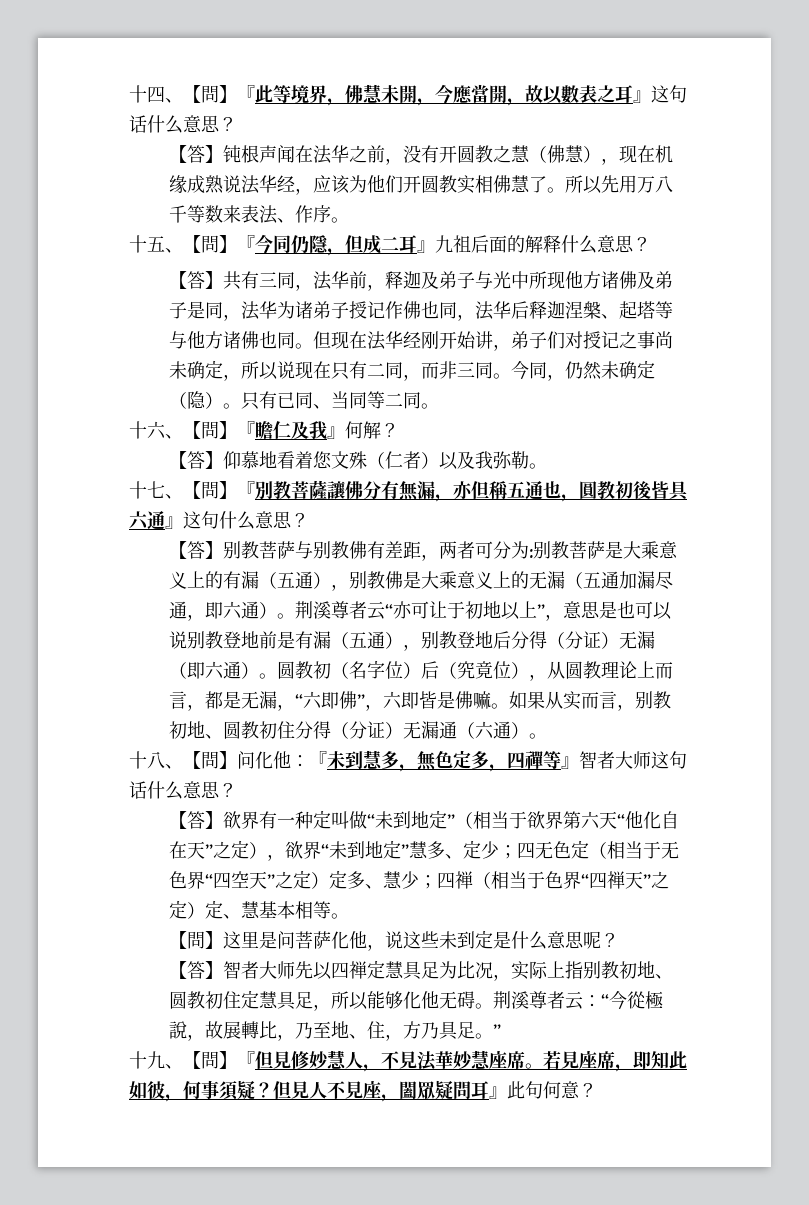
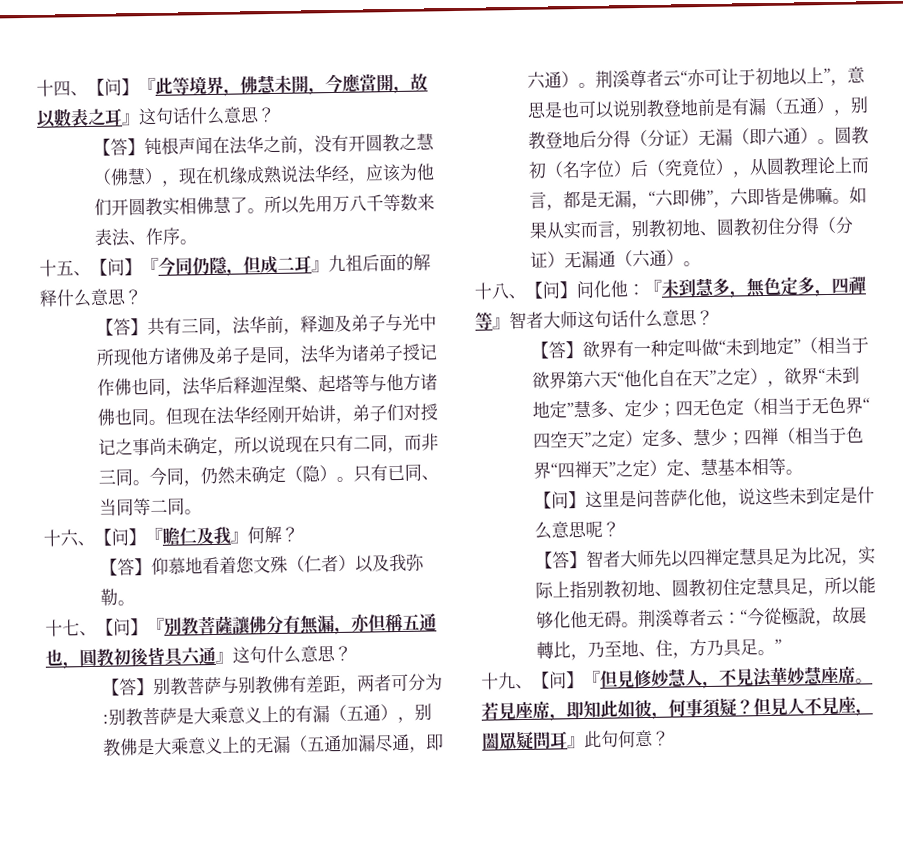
[201,85,219,103] 問 -> [104,78,122,96] 问
[201,235,219,253] 問 -> [107,258,125,276] 问
[201,421,219,439] 問 -> [111,528,129,546] 问
[201,481,219,499] 問 -> [113,618,131,636] 问
[201,751,219,769] 問 -> [542,281,560,299] 问
[187,931,206,949] 問 -> [551,491,570,509] 问
[201,1051,219,1069] 問 -> [549,671,567,689] 问

